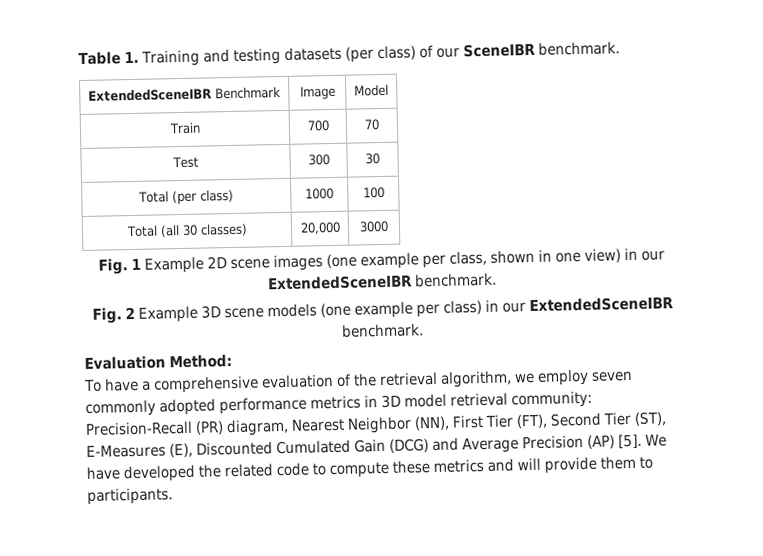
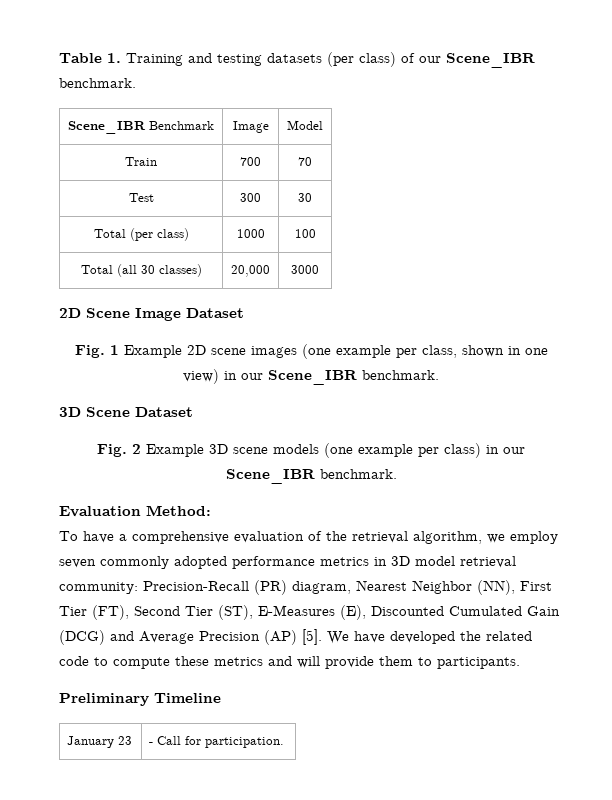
[462,41,620,58] [88,88,212,102] SceneIBR benchmark. // ExtendedSceneIBR -> [446,53,535,68] [59,78,136,88] [68,121,146,134] Scene_IBR benchmark. // Scene_IBR
(389, 226) none -> [59,308,244,321] // 2D Scene Image Dataset
[266,272,497,291] ExtendedSceneIBR benchmark. -> [268,370,439,385] [59,407,193,417] Scene_IBR benchmark. // 3D Scene Dataset
[528,296,674,313] ExtendedSceneIBR -> [225,469,315,484] Scene_IBR
(173, 496) none -> [59,693,221,706] [66,736,132,748] [148,736,284,748] // Preliminary Timeline // January 23 | - Call for participation.

